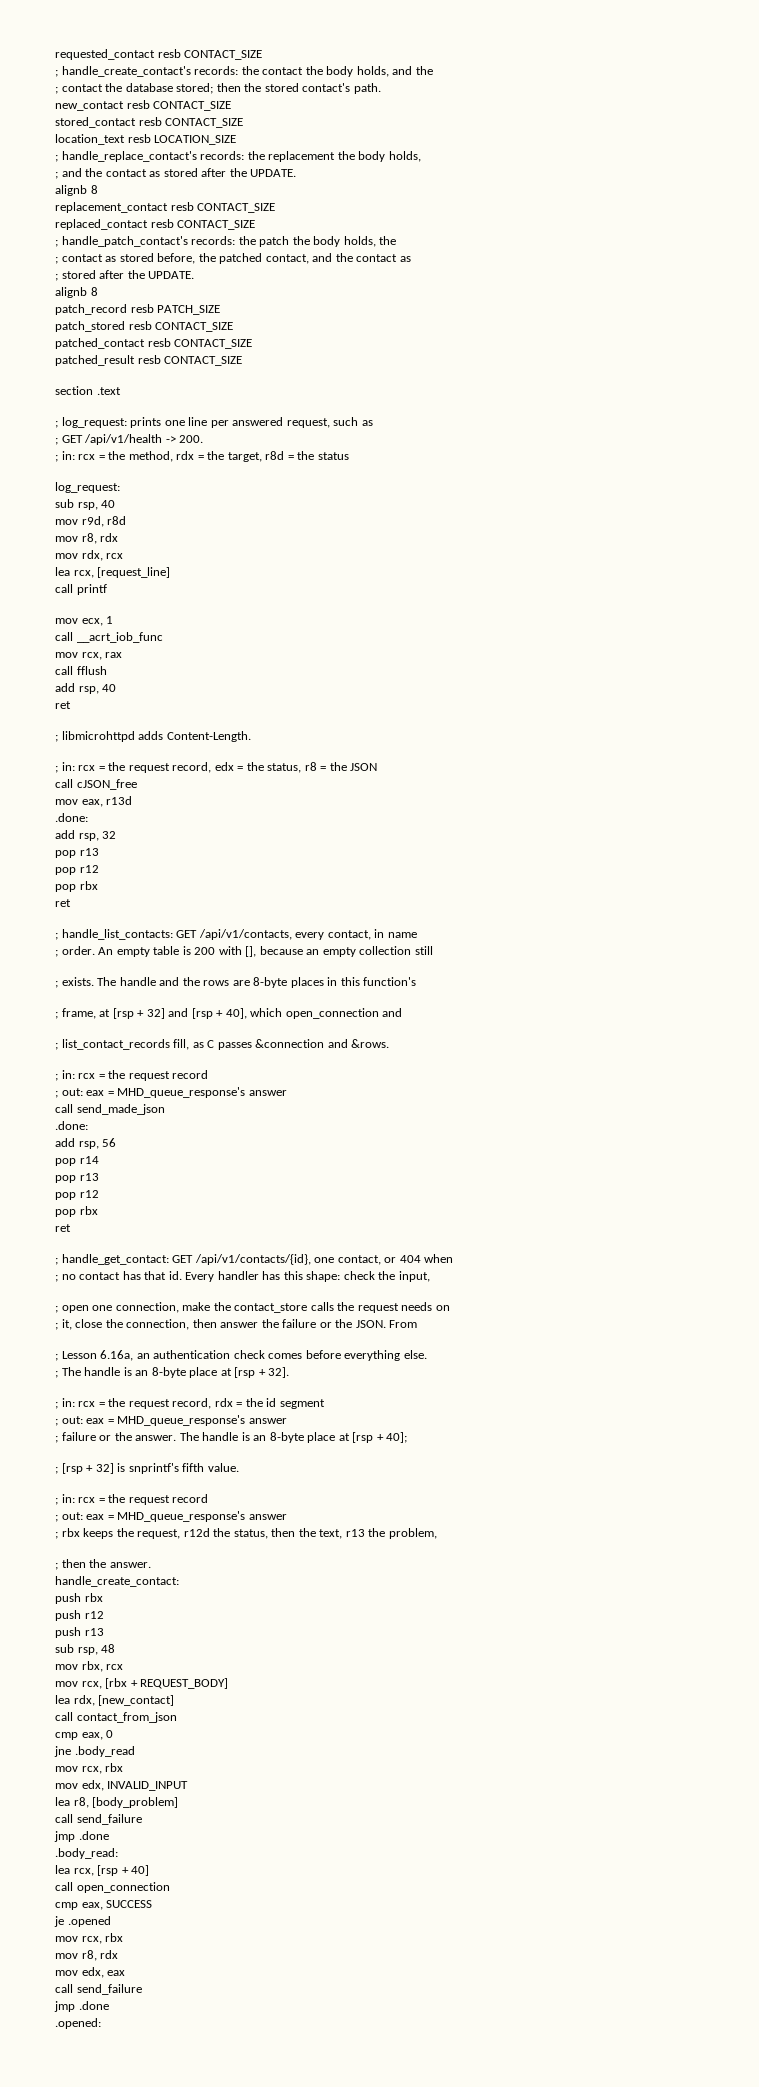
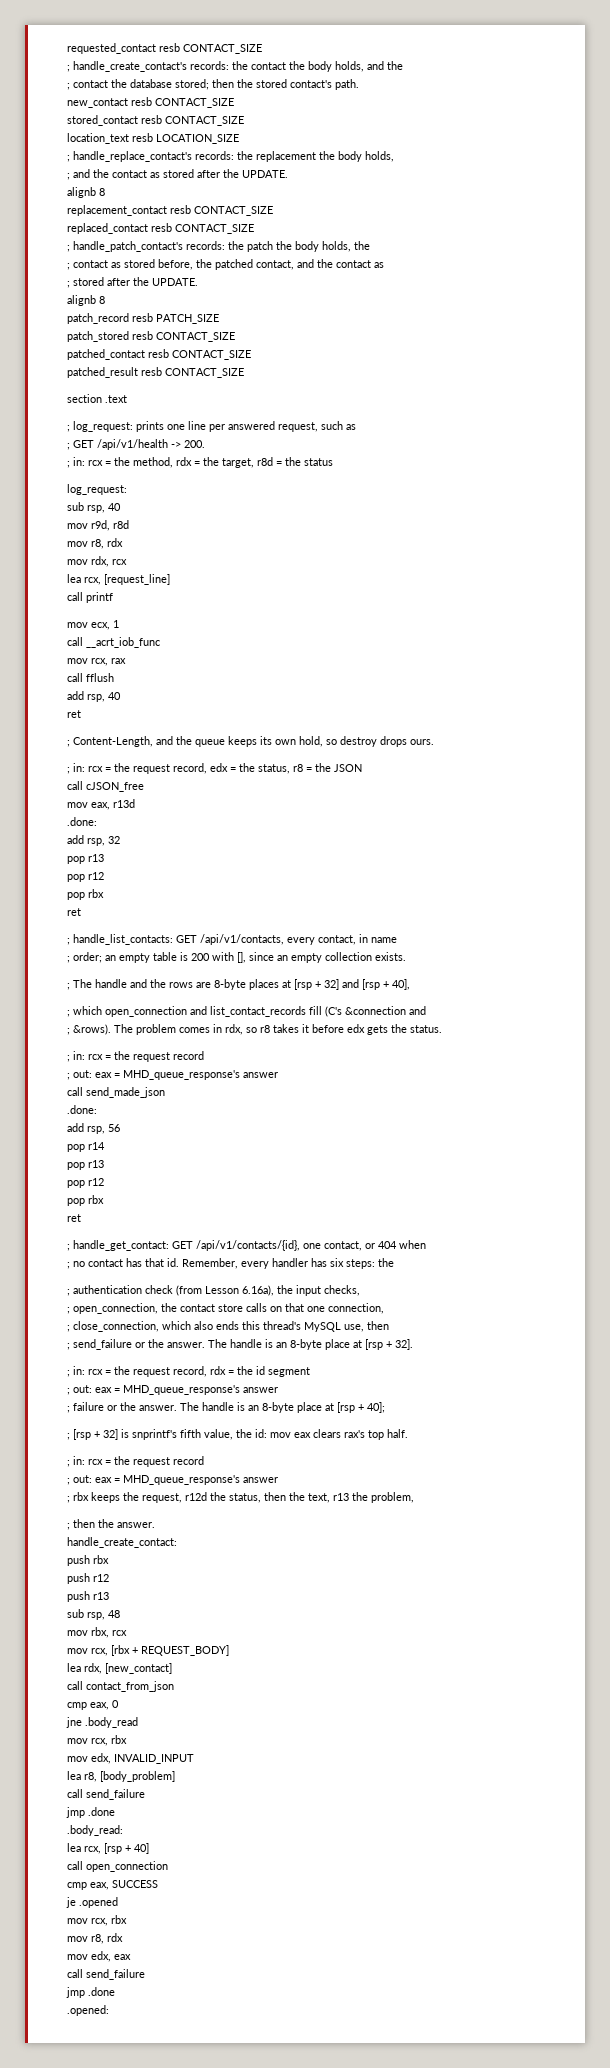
[61,731,251,742] libmicrohttpd adds Content-Length. -> [73,736,434,747] Content-Length, and the queue keeps its own hold, so destroy drops ours.
[61,946,114,955] order. An -> [73,952,116,963] order; an
[259,946,303,955] because -> [249,952,274,961] since
[414,946,433,955] [55,977,94,988] still // ; exists. -> [375,952,406,961] [67,983,70,990] exists. // ;
[327,977,417,986] [55,1008,96,1019] in this function's // ; frame, -> (279, 984) none
(247, 1013) none -> [67,1010,70,1017] // ;
[55,1039,390,1050] // ; list_contact_records fill, as C passes &connection and &rows. -> [210,1006,426,1017] [67,1024,442,1035] list_contact_records fill (C's &connection and // ; &rows). The problem comes in rdx, so r8 takes it before edx gets the status.
[185,1271,430,1282] [55,1302,450,1313] [55,1319,418,1330] [55,1350,427,1361] [55,1371,58,1378] Every handler has this shape: check the input, // ; open one connection, make the contact_store calls the request needs on // ; it, close the connection, then answer the failure or the JSON. From // ; Lesson 6.16a, an authentication check comes before everything else. // ; -> [182,1258,394,1269] [67,1285,360,1296] [67,1303,384,1314] [67,1321,389,1332] [67,1339,205,1350] Remember, every handler has six steps: the // ; authentication check (from Lesson 6.16a), the input checks, // ; open_connection, the contact store calls on that one connection, // ; close_connection, which also ends this thread's MySQL use, then // ; send_failure or the answer.
[207,1463,239,1472] value. -> [204,1429,408,1440] value, the id: mov eax clears rax's top half.

